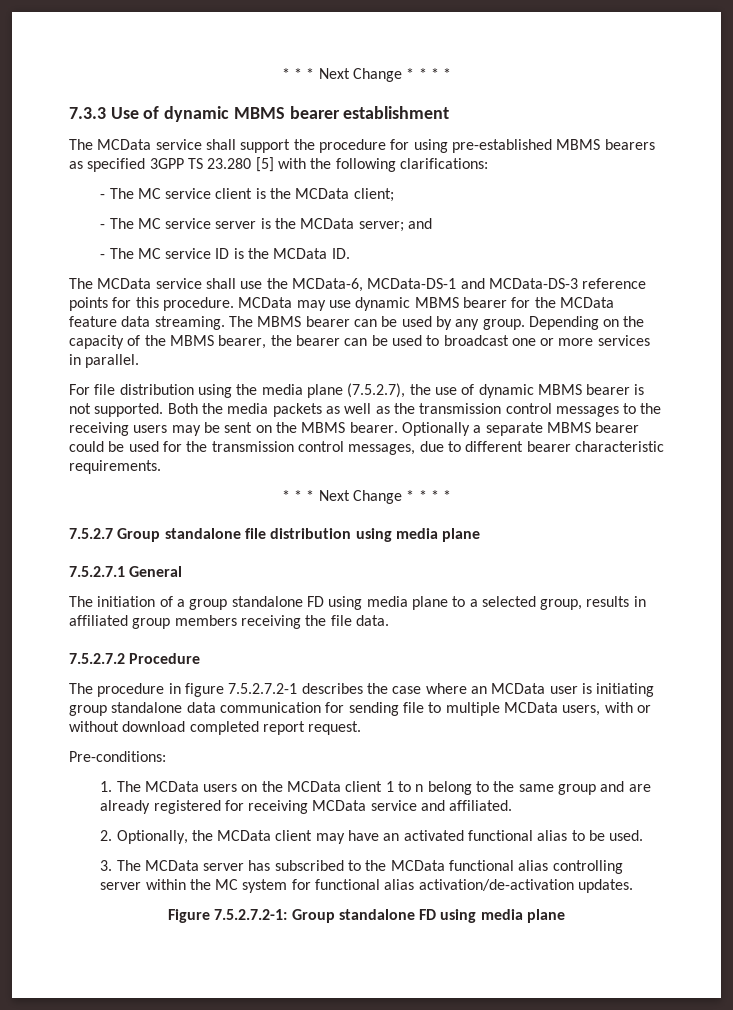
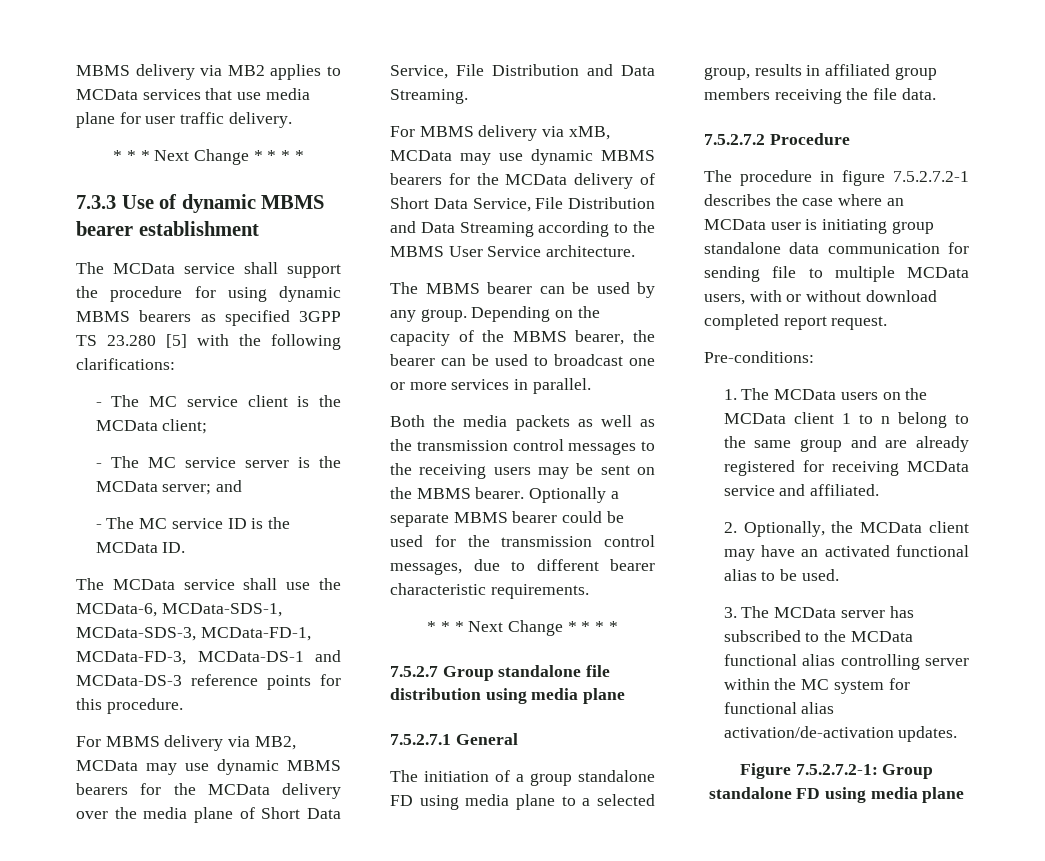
(281, 73) none -> [76,64,341,80] [76,88,310,100] [76,112,292,128] MBMS delivery via MB2 applies to MCData services that use media plane for user traffic delivery. //
[451,139,552,153] pre-established -> [279,286,341,302] dynamic
(363, 285) none -> [161,603,282,617] [76,627,311,641] [76,651,186,665] MCData-SDS-1, MCData-SDS-3, MCData-FD-1, MCData-FD-3,
[238,297,614,311] [69,316,225,330] MCData may use dynamic MBMS bearer for the MCData feature data streaming. -> [76,735,296,751] [76,759,341,775] [76,783,341,799] [76,807,341,823] [390,64,655,79] [390,89,468,104] [390,125,610,141] [390,149,655,165] [390,173,655,189] [390,197,655,212] [390,221,655,237] [390,245,636,257] // For MBMS delivery via MB2, MCData may use dynamic MBMS bearers for the MCData delivery over the media plane of Short Data Service, File Distribution and Data Streaming. // For MBMS delivery via xMB, MCData may use dynamic MBMS bearers for the MCData delivery of Short Data Service, File Distribution and Data Streaming according to the MBMS User Service architecture. //
[69,383,645,398] [69,403,164,417] For file distribution using the media plane (7.5.2.7), the use of dynamic MBMS bearer is not supported. -> (591, 386) none

